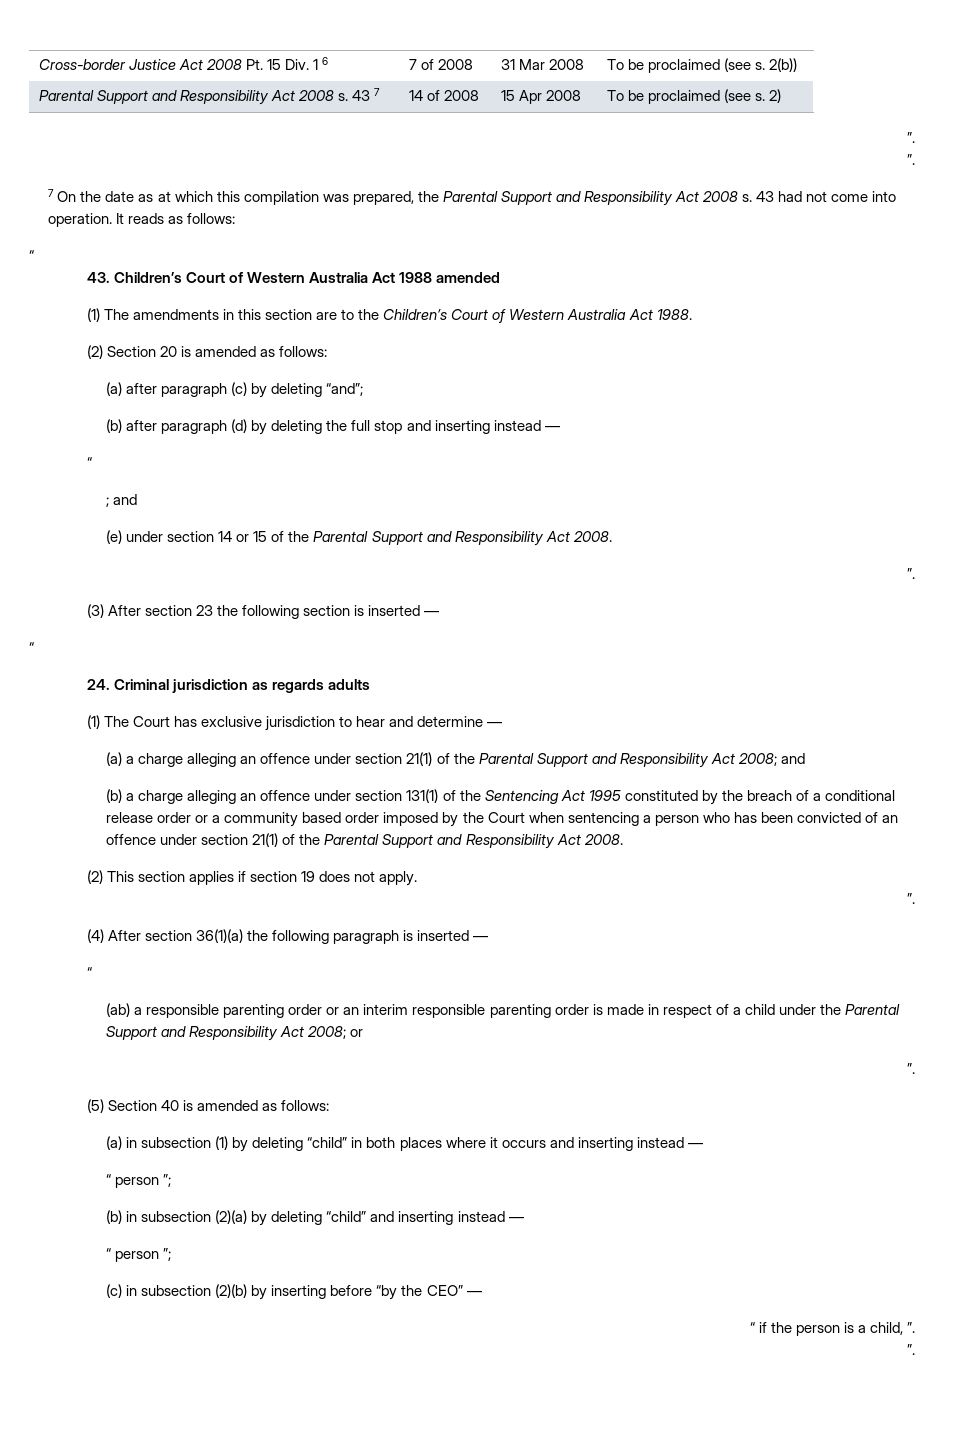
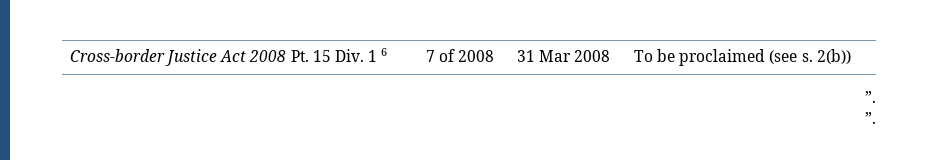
[38,88,380,105] [408,90,479,101] [500,90,581,104] [606,89,781,104] [907,132,915,143] [907,154,915,165] [48,189,897,206] [48,213,236,227] [29,250,34,261] [86,272,501,283] [86,308,692,323] [86,345,328,359] [106,382,364,398] [106,419,560,435] [86,457,92,468] [106,494,138,507] [106,530,612,546] [907,568,915,579] [86,604,440,619] [29,642,34,653] [86,679,371,693] [86,715,503,731] [106,752,805,768] [106,789,896,805] [106,812,899,827] [106,833,623,849] [86,870,418,886] [907,893,915,904] [86,929,489,944] [86,967,92,978] [106,1003,901,1018] [106,1026,364,1041] [907,1063,915,1074] [86,1099,330,1113] [106,1136,703,1152] [106,1174,172,1188] [106,1210,524,1226] [106,1248,172,1262] [106,1284,482,1300] [749,1322,903,1336] // Parental Support and Responsibility Act 2008 s. 43 7 | 14 of 2008 | 15 Apr 2008 | To be proclaimed (see s. 2) // ”. // ”. // 7 On the date as at which this compilation was prepared, the Parental Support and Responsibility Act 2008 s. 43 had not come into operation. It reads as follows: // “ // 43. Children’s Court of Western Australia Act 1988 amended // (1) The amendments in this section are to the Children’s Court of Western Australia Act 1988. // (2) Section 20 is amended as follows: // (a) after paragraph (c) by deleting “and”; // (b) after paragraph (d) by deleting the full stop and inserting instead — // “ // ; and // (e) under section 14 or 15 of the Parental Support and Responsibility Act 2008. // ”. // (3) After section 23 the following section is inserted — // “ // 24. Criminal jurisdiction as regards adults // (1) The Court has exclusive jurisdiction to hear and determine — // (a) a charge alleging an offence under section 21(1) of the Parental Support and Responsibility Act 2008; and // (b) a charge alleging an offence under section 131(1) of the Sentencing Act 1995 constituted by the breach of a conditional release order or a community based order imposed by the Court when sentencing a person who has been convicted of an offence under section 21(1) of the Parental Support and Responsibility Act 2008. // (2) This section applies if section 19 does not apply. // ”. // (4) After section 36(1)(a) the following paragraph is inserted — // “ // (ab) a responsible parenting order or an interim responsible parenting order is made in respect of a child under the Parental Support and Responsibility Act 2008; or // ”. // (5) Section 40 is amended as follows: // (a) in subsection (1) by deleting “child” in both places where it occurs and inserting instead — // “ person ”; // (b) in subsection (2)(a) by deleting “child” and inserting instead — // “ person ”; // (c) in subsection (2)(b) by inserting before “by the CEO” — // “ if the person is a child, -> (851, 56) //

